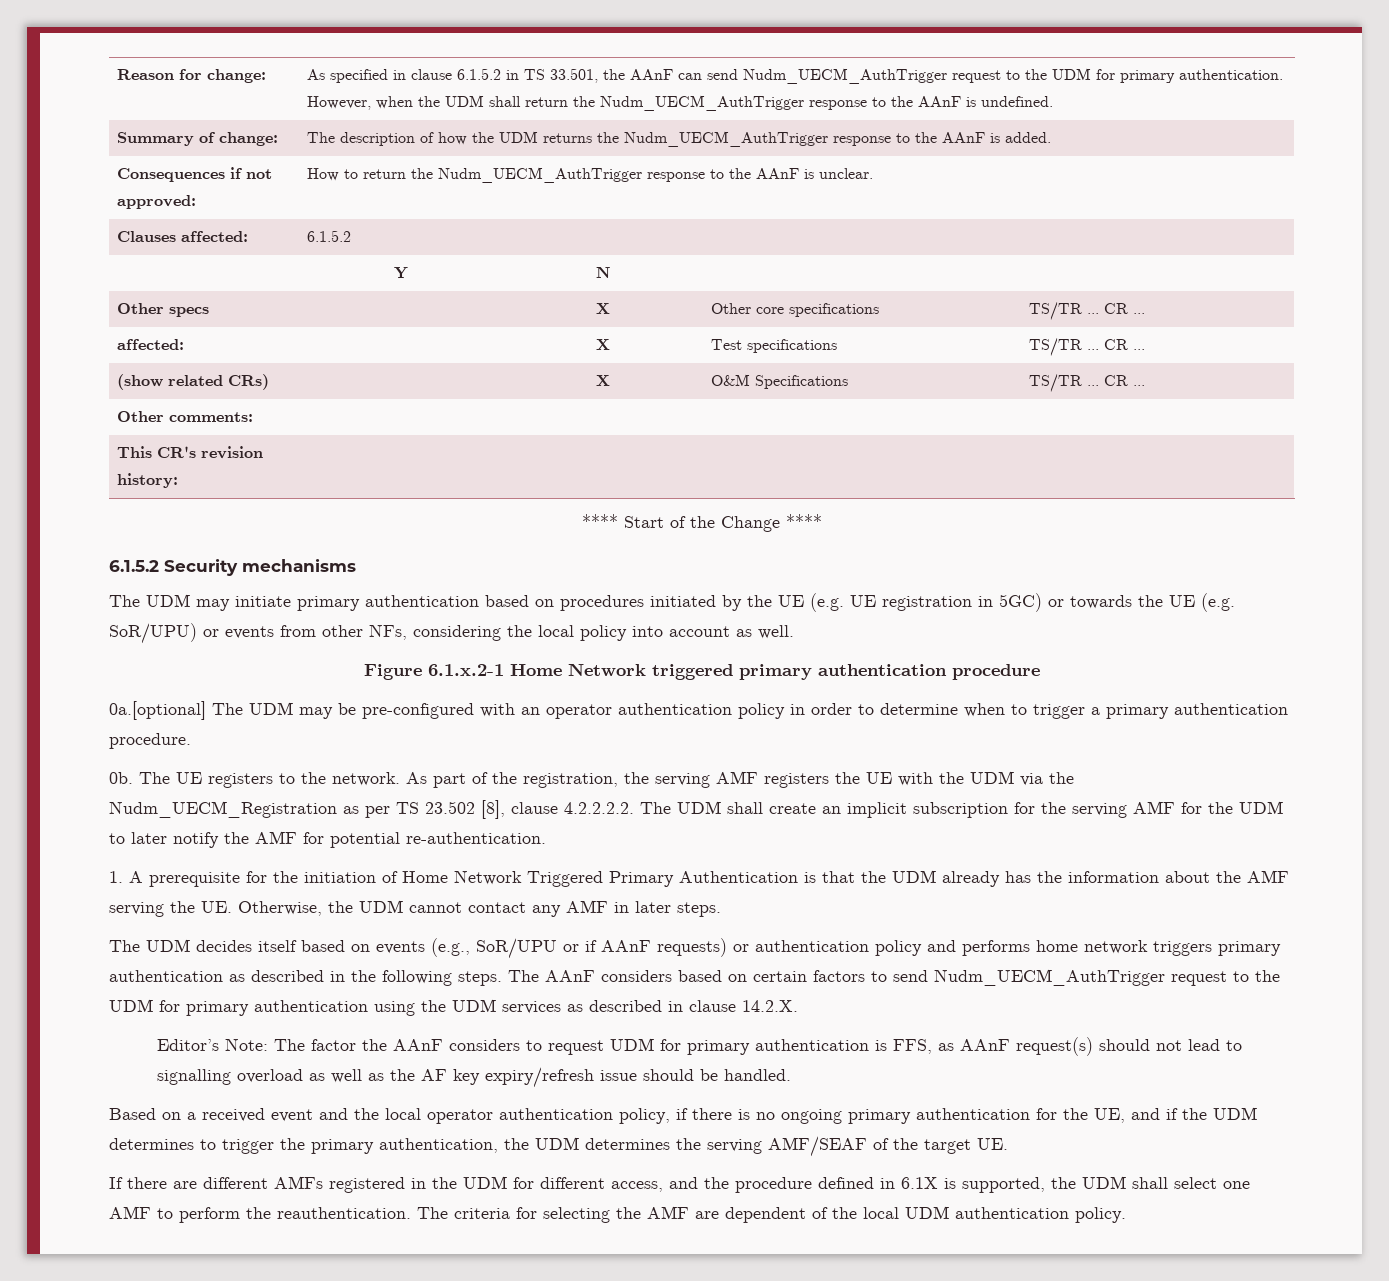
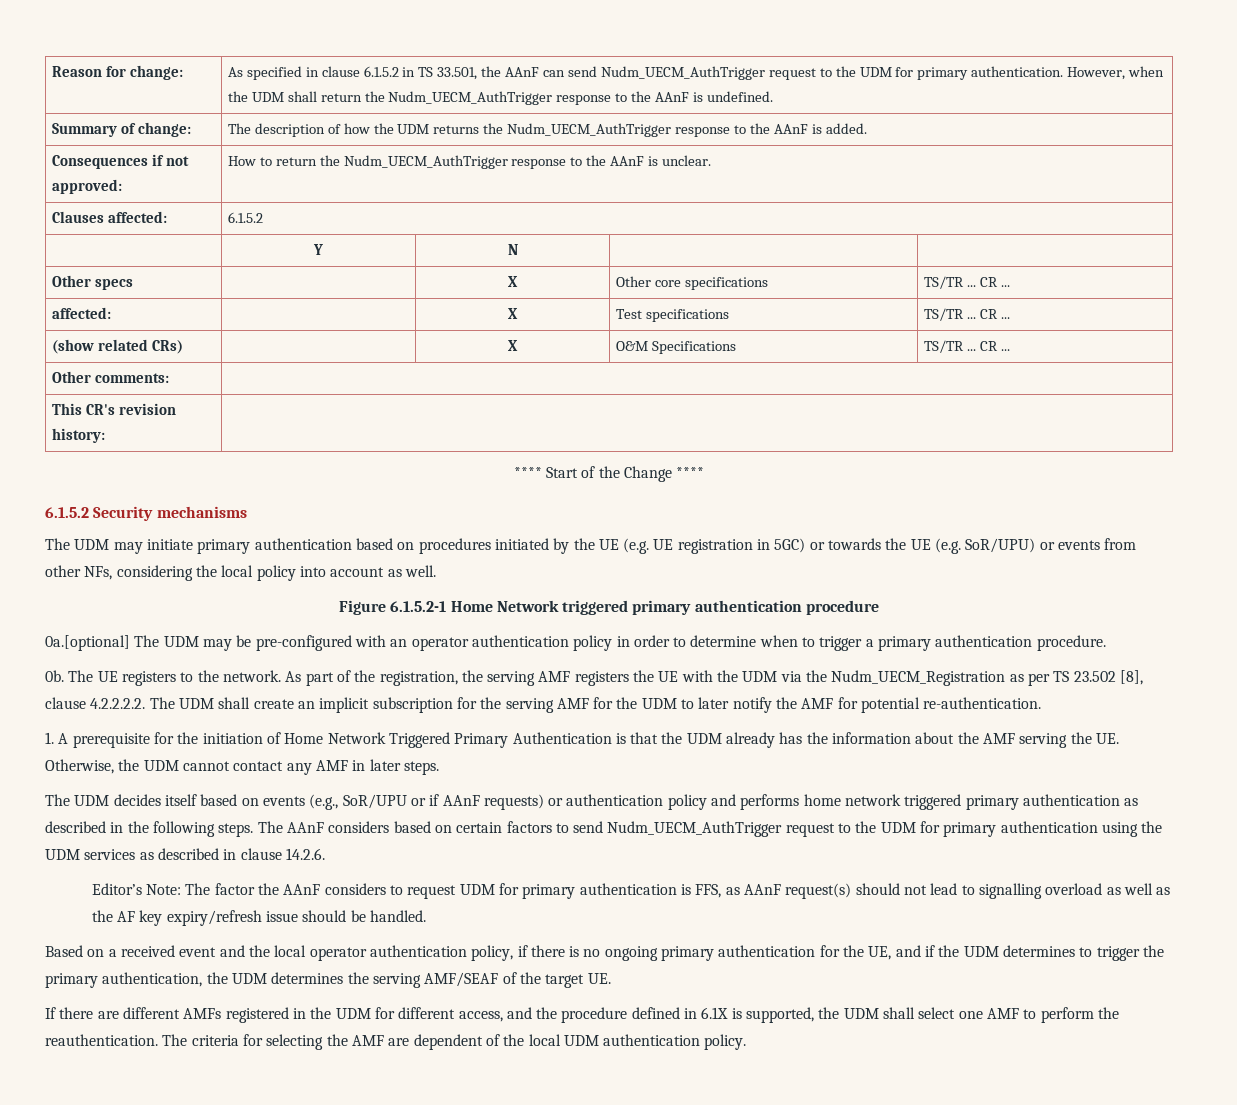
[428,664,504,676] 6.1.x.2-1 -> [390,601,447,612] 6.1.5.2-1
[1153,941,1212,956] triggers -> [904,794,962,810] triggered
[742,1000,798,1012] 14.2.X. -> [285,848,325,860] 14.2.6.

